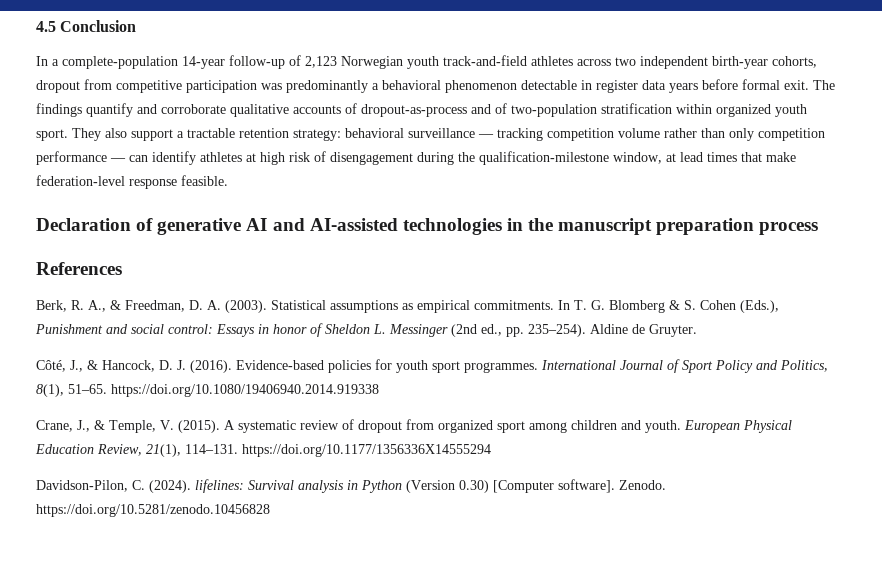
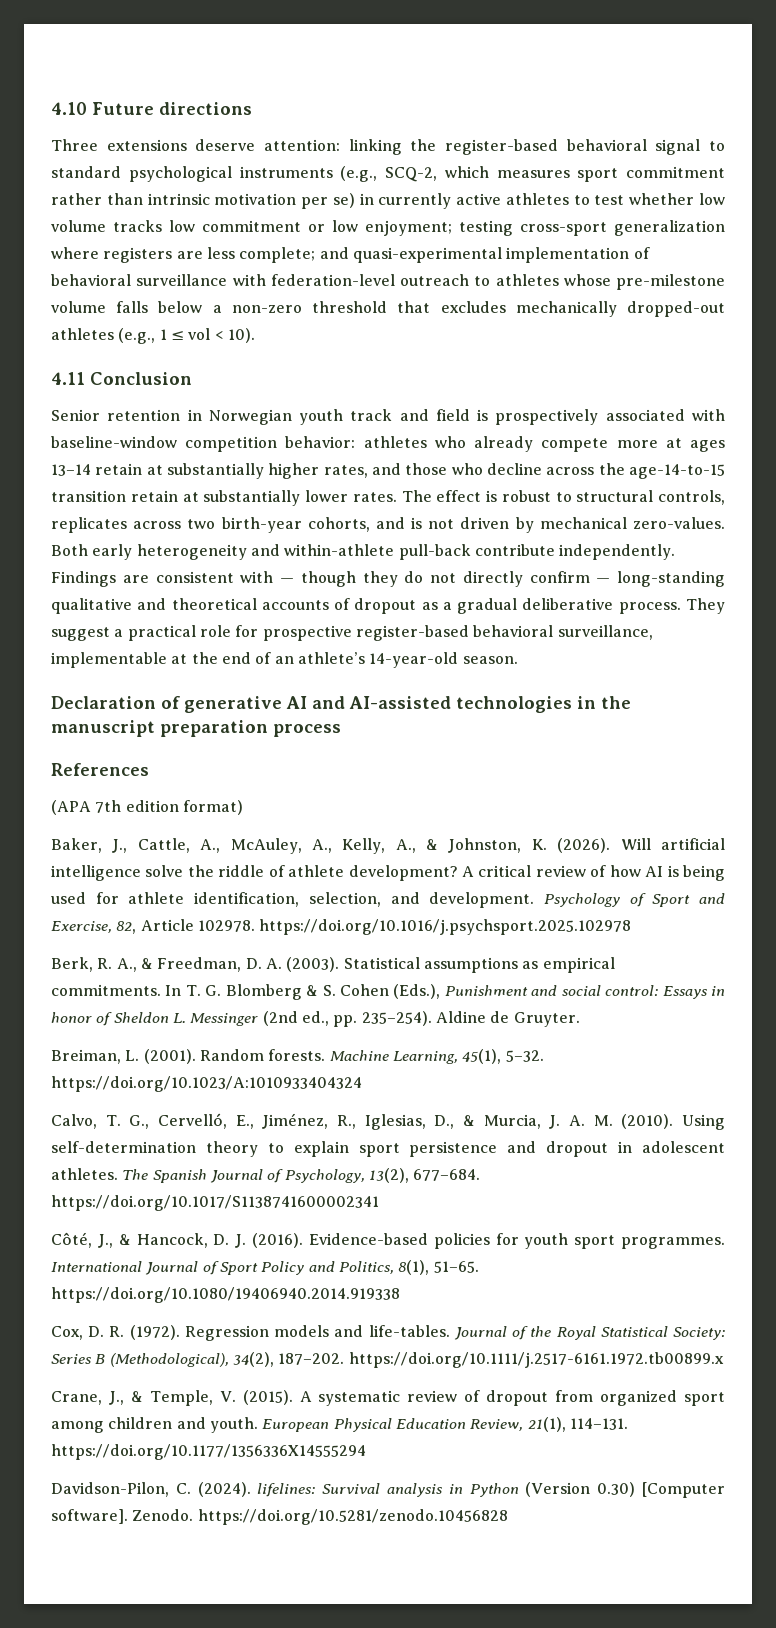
[36,20,137,32] [36,55,573,69] 4.5 Conclusion // In a complete-population 14-year follow-up of 2,123 Norwegian youth track-and-field athletes -> [51,102,252,115] [51,139,725,155] [51,166,725,182] [51,193,725,209] [51,220,725,236] [51,247,650,263] [51,274,725,290] [51,301,725,317] [51,328,255,344] [51,372,192,385] [51,409,725,425] [51,436,725,452] [51,463,725,479] [51,490,725,506] [51,517,127,533] 4.10 Future directions // Three extensions deserve attention: linking the register-based behavioral signal to standard psychological instruments (e.g., SCQ-2, which measures sport commitment rather than intrinsic motivation per se) in currently active athletes to test whether low volume tracks low commitment or low enjoyment; testing cross-sport generalization where registers are less complete; and quasi-experimental implementation of behavioral surveillance with federation-level outreach to athletes whose pre-milestone volume falls below a non-zero threshold that excludes mechanically dropped-out athletes (e.g., 1 ≤ vol < 10). // 4.11 Conclusion // Senior retention in Norwegian youth track and field is prospectively associated with baseline-window competition behavior: athletes who already compete more at ages 13–14 retain at substantially higher rates, and those who decline across the age-14-to-15 transition retain at substantially lower rates. The effect is robust to structural controls, replicates
[640,56,708,69] independent -> (216, 524) none
[36,79,835,93] [36,103,807,117] [36,128,825,141] [36,151,796,165] [36,175,228,189] dropout from competitive participation was predominantly a behavioral phenomenon detectable in register data years before formal exit. The findings quantify and corroborate qualitative accounts of dropout-as-process and of two-population stratification within organized youth sport. They also support a tractable retention strategy: behavioral surveillance — tracking competition volume rather than only competition performance — can identify athletes at high risk of disengagement during the qualification-milestone window, at lead times that make federation-level response feasible. -> [375,517,725,533] [51,544,676,560] [51,571,725,587] [51,598,725,614] [51,625,653,641] [51,652,518,668] and is not driven by mechanical zero-values. Both early heterogeneity and within-athlete pull-back contribute independently. Findings are consistent with — though they do not directly confirm — long-standing qualitative and theoretical accounts of dropout as a gradual deliberative process. They suggest a practical role for prospective register-based behavioral surveillance, implementable at the end of an athlete’s 14-year-old season.
(122, 268) none -> [51,800,243,815] [51,838,725,854] [51,865,726,881] [51,892,726,908] [51,919,632,935] // (APA 7th edition format) // Baker, J., Cattle, A., McAuley, A., Kelly, A., & Johnston, K. (2026). Will artificial intelligence solve the riddle of athlete development? A critical review of how AI is being used for athlete identification, selection, and development. Psychology of Sport and Exercise, 82, Article 102978. https://doi.org/10.1016/j.psychsport.2025.102978
(697, 330) none -> [51,1049,544,1064] [51,1076,362,1092] [51,1113,726,1130] [51,1141,726,1157] [51,1168,481,1183] [51,1195,379,1211] // Breiman, L. (2001). Random forests. Machine Learning, 45(1), 5–32. https://doi.org/10.1023/A:1010933404324 // Calvo, T. G., Cervelló, E., Jiménez, R., Iglesias, D., & Murcia, J. A. M. (2010). Using self-determination theory to explain sport persistence and dropout in adolescent athletes. The Spanish Journal of Psychology, 13(2), 677–684. https://doi.org/10.1017/S1138741600002341
(379, 390) none -> [51,1325,726,1341] [51,1352,724,1368] // Cox, D. R. (1972). Regression models and life-tables. Journal of the Royal Statistical Society: Series B (Methodological), 34(2), 187–202. https://doi.org/10.1111/j.2517-6161.1972.tb00899.x

